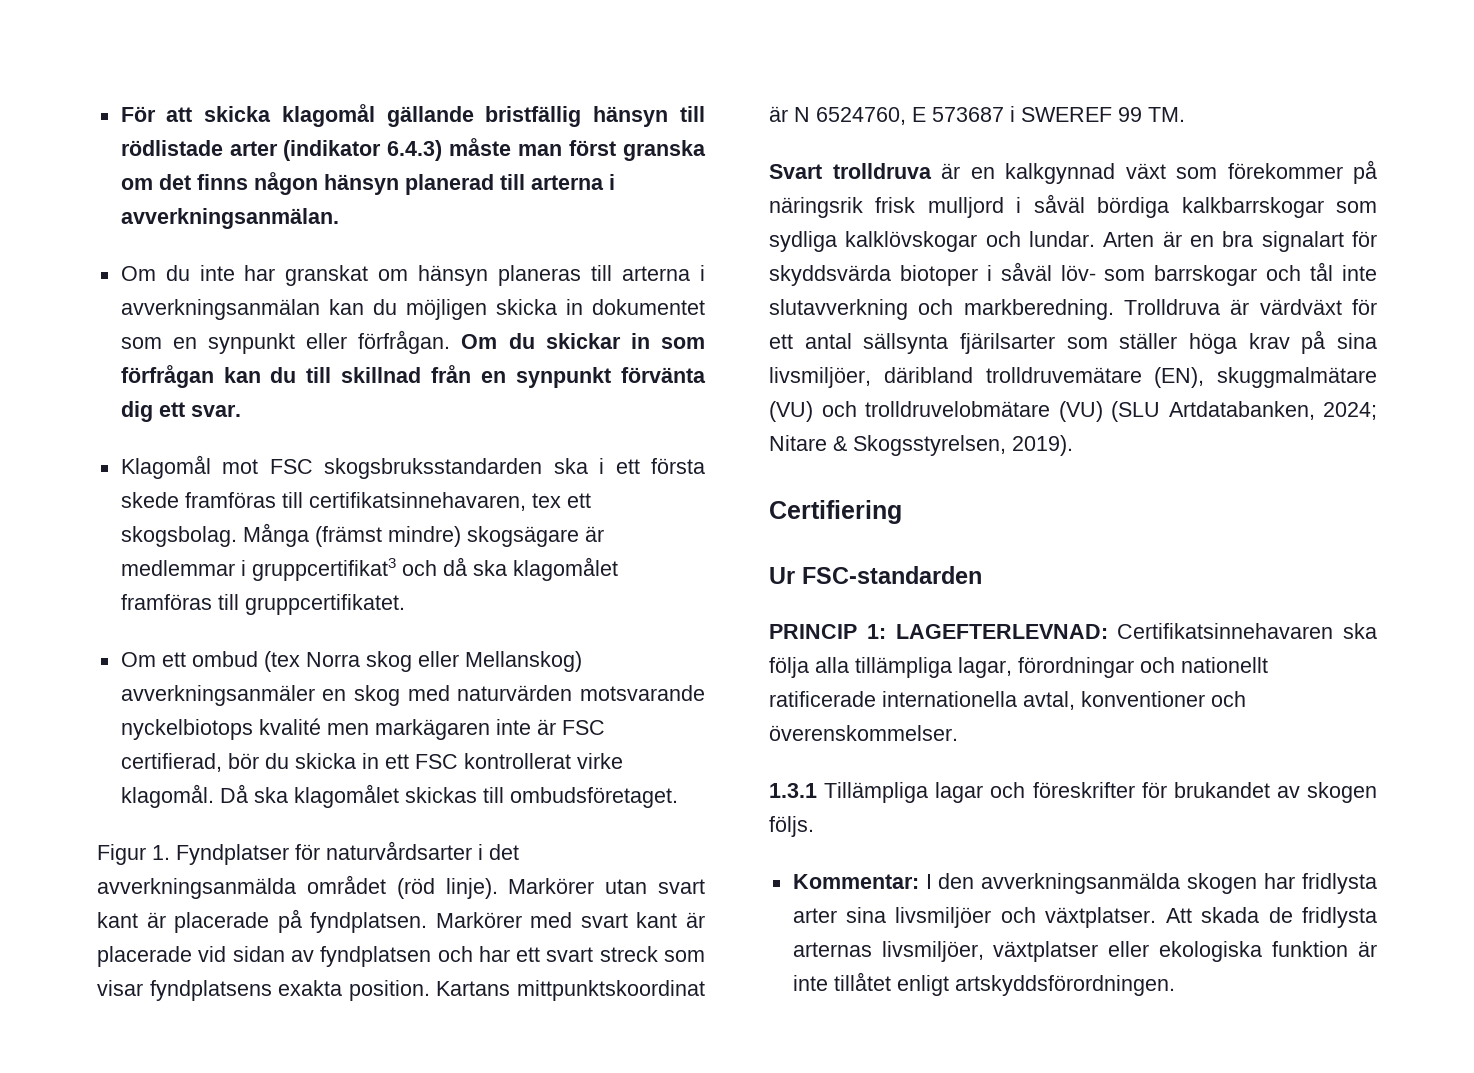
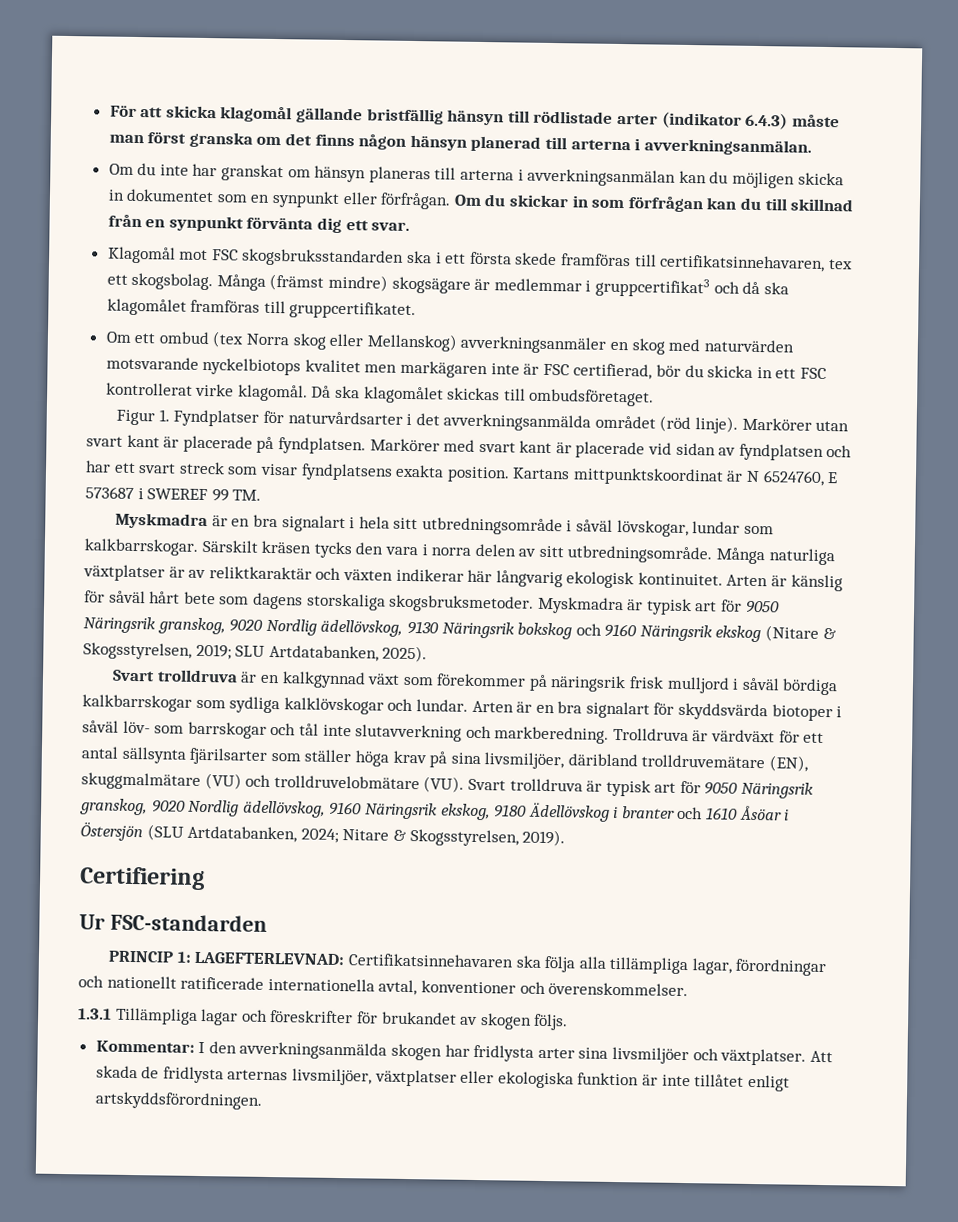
[258,718,321,735] kvalité -> [304,359,361,373] kvalitet
(1185, 114) none -> [115,512,774,538] [84,538,835,566] [83,564,843,592] [84,590,780,616] [83,616,836,643] [83,642,428,663] // Myskmadra är en bra signalart i hela sitt utbredningsområde i såväl lövskogar, lundar som kalkbarrskogar. Särskilt kräsen tycks den vara i norra delen av sitt utbredningsområde. Många naturliga växtplatser är av reliktkaraktär och växten indikerar här långvarig ekologisk kontinuitet. Arten är känslig för såväl hårt bete som dagens storskaliga skogsbruksmetoder. Myskmadra är typisk art för 9050 Näringsrik granskog, 9020 Nordlig ädellövskog, 9130 Näringsrik bokskog och 9160 Näringsrik ekskog (Nitare & Skogsstyrelsen, 2019; SLU Artdatabanken, 2025).
[1058,401,1103,422] (VU) -> [423,776,815,799] [80,798,790,822] [80,822,143,842] (VU). Svart trolldruva är typisk art för 9050 Näringsrik granskog, 9020 Nordlig ädellövskog, 9160 Näringsrik ekskog, 9180 Ädellövskog i branter och 1610 Åsöar i Östersjön

